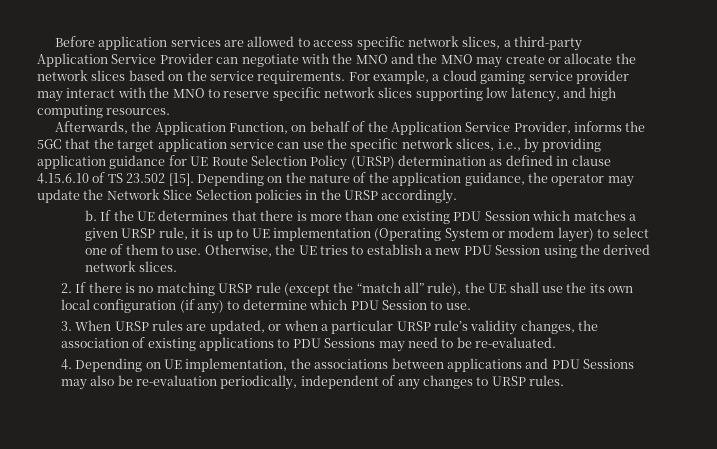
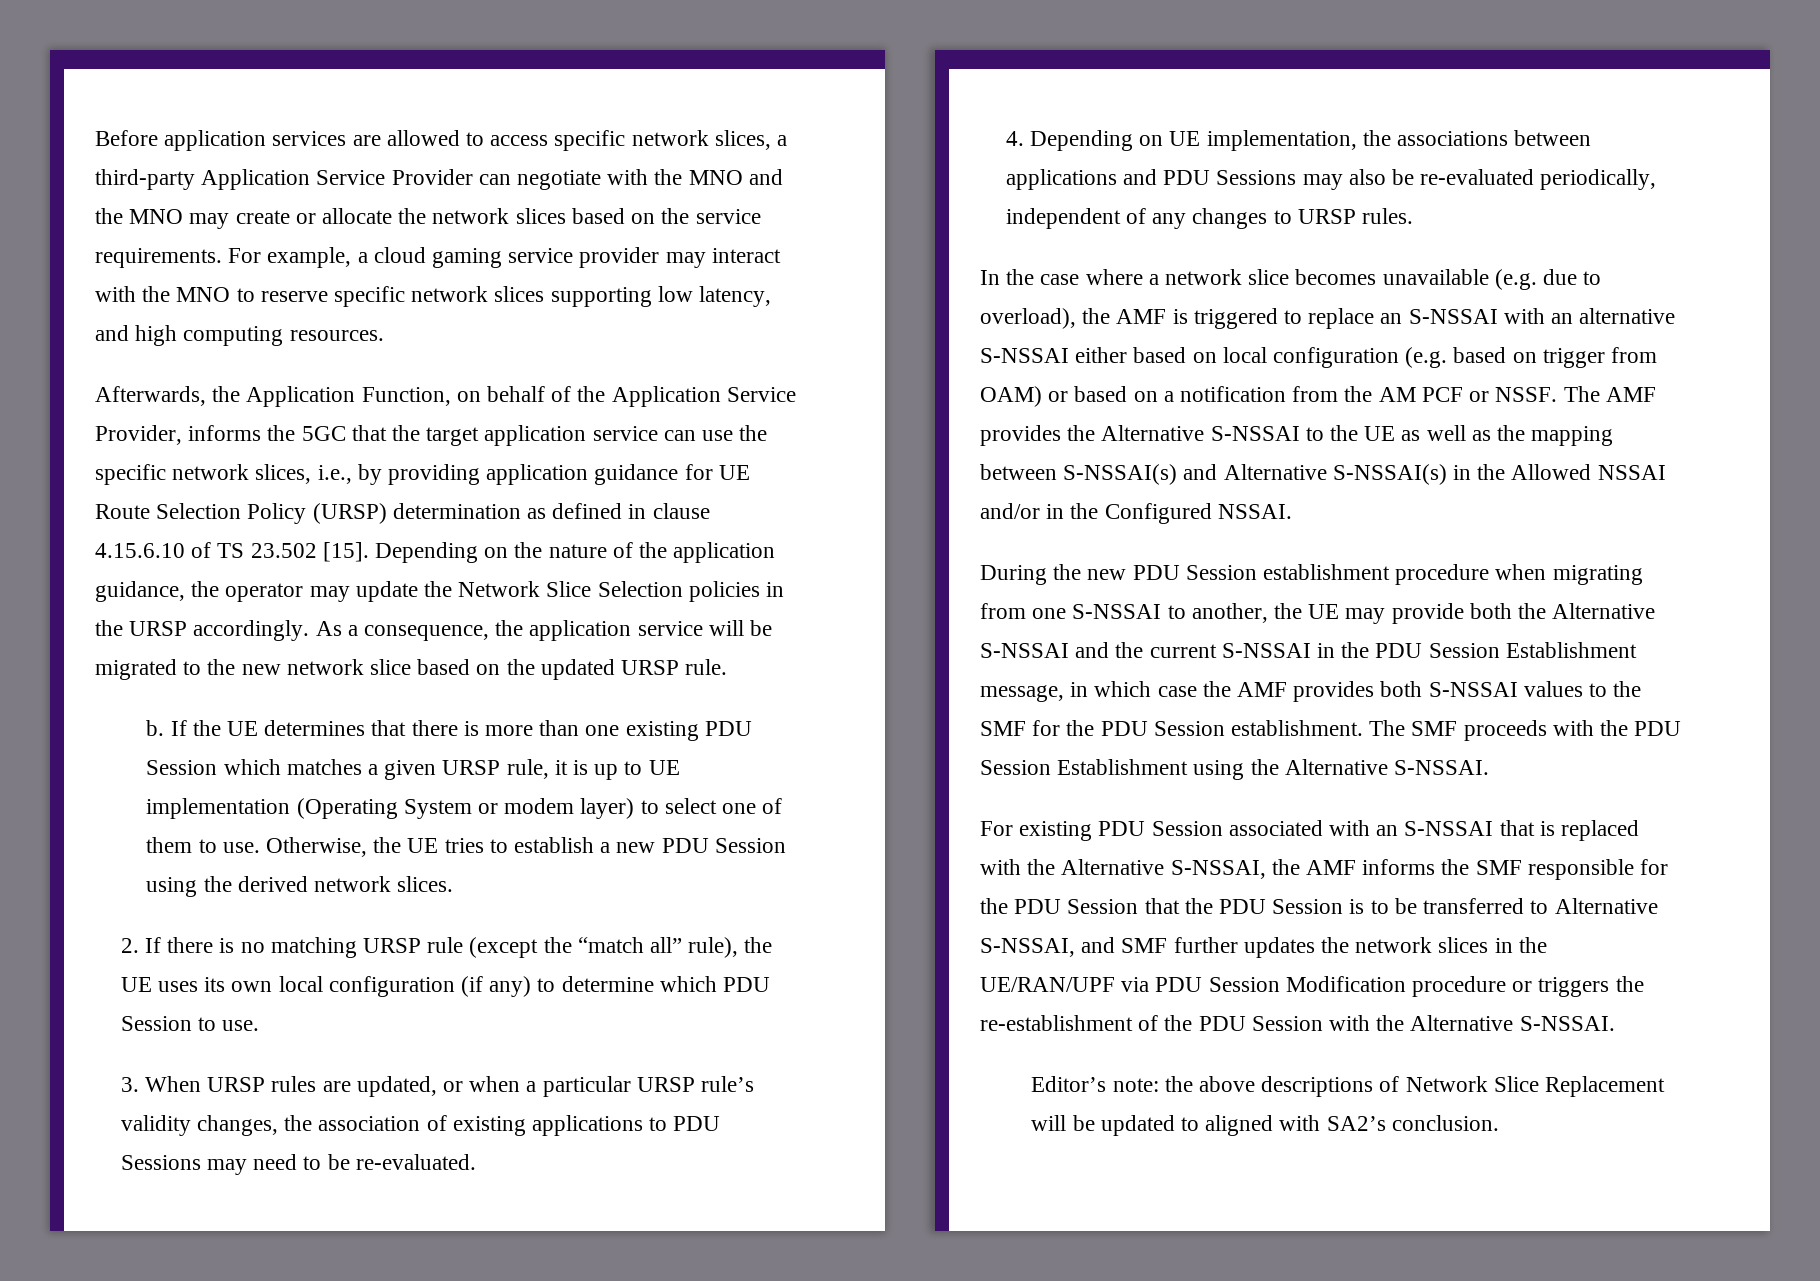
(458, 196) none -> [315,620,773,641] [95,659,728,680] As a consequence, the application service will be migrated to the new network slice based on the updated URSP rule.
[509,282,587,293] shall use the -> [157,981,198,992] uses
[136,375,218,386] re-evaluation -> [1420,169,1535,185] re-evaluated
(565, 380) none -> [980,269,1602,290] [980,308,1676,329] [980,347,1658,368] [980,386,1656,407] [980,425,1614,446] [980,464,1666,485] [980,503,1292,524] [980,564,1643,585] [980,603,1656,624] [980,642,1637,658] [980,681,1642,702] [980,720,1682,741] [980,759,1490,780] [980,820,1640,841] [980,859,1669,880] [980,898,1658,914] [980,937,1547,958] [980,976,1644,997] [980,1015,1615,1031] [1031,1076,1666,1097] [1031,1115,1499,1136] // In the case where a network slice becomes unavailable (e.g. due to overload), the AMF is triggered to replace an S-NSSAI with an alternative S-NSSAI either based on local configuration (e.g. based on trigger from OAM) or based on a notification from the AM PCF or NSSF. The AMF provides the Alternative S-NSSAI to the UE as well as the mapping between S-NSSAI(s) and Alternative S-NSSAI(s) in the Allowed NSSAI and/or in the Configured NSSAI. // During the new PDU Session establishment procedure when migrating from one S-NSSAI to another, the UE may provide both the Alternative S-NSSAI and the current S-NSSAI in the PDU Session Establishment message, in which case the AMF provides both S-NSSAI values to the SMF for the PDU Session establishment. The SMF proceeds with the PDU Session Establishment using the Alternative S-NSSAI. // For existing PDU Session associated with an S-NSSAI that is replaced with the Alternative S-NSSAI, the AMF informs the SMF responsible for the PDU Session that the PDU Session is to be transferred to Alternative S-NSSAI, and SMF further updates the network slices in the UE/RAN/UPF via PDU Session Modification procedure or triggers the re-establishment of the PDU Session with the Alternative S-NSSAI. // Editor’s note: the above descriptions of Network Slice Replacement will be updated to aligned with SA2’s conclusion.

